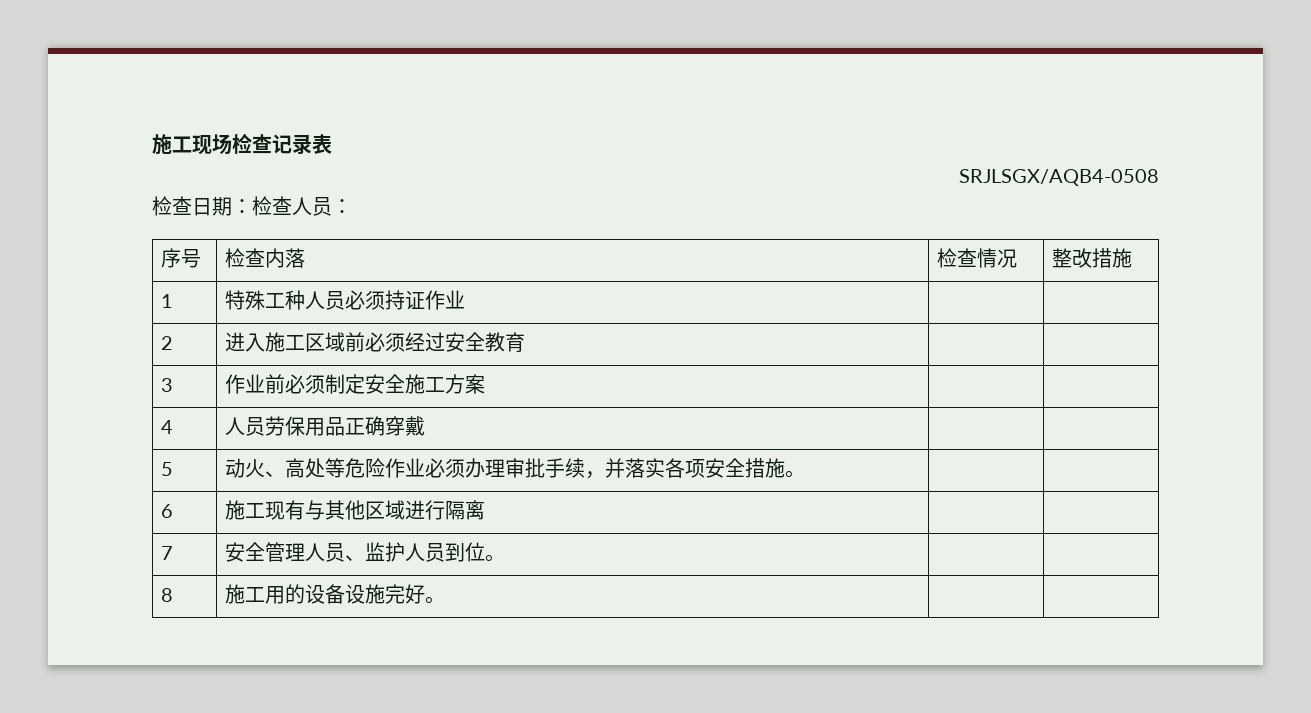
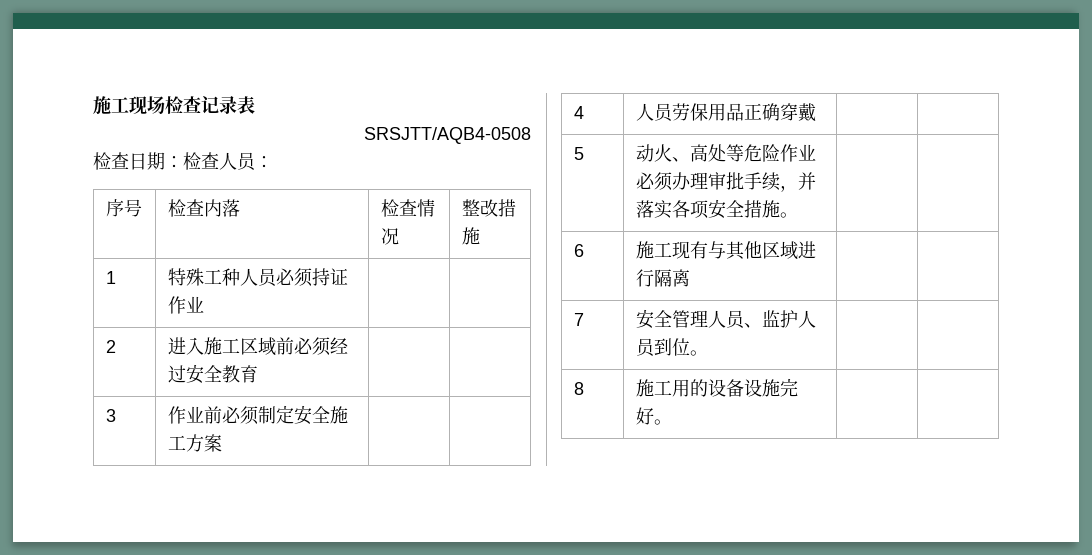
[959,169,1159,186] SRJLSGX/AQB4-0508 -> [364,127,531,144] SRSJTT/AQB4-0508

